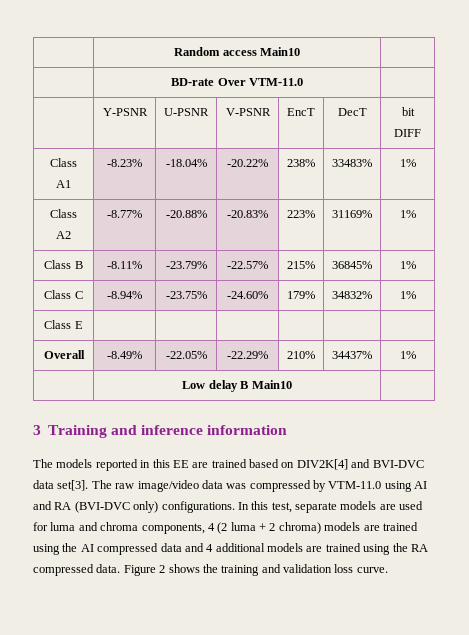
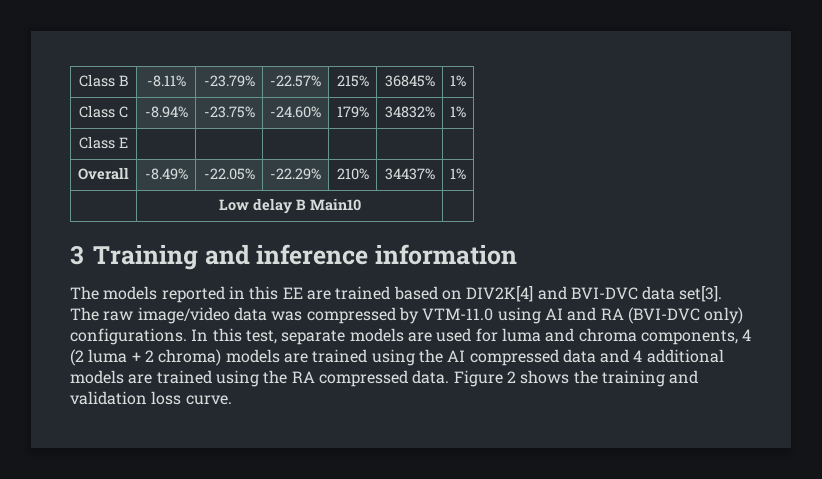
[174,47,300,56] [171,78,303,86] [102,108,148,116] [164,108,209,116] [225,108,271,116] [287,108,315,116] [337,108,367,116] [401,107,415,116] [394,129,421,137] [50,158,77,167] [56,180,71,188] [107,159,142,167] [165,159,207,167] [227,159,268,167] [287,159,315,167] [332,159,372,167] [399,159,416,167] [50,209,77,218] [56,231,71,239] [107,210,142,218] [165,210,207,218] [227,210,268,218] [287,210,315,218] [332,210,372,218] [399,210,416,218] | Random access Main10 | // | BD-rate Over VTM-11.0 | // | Y-PSNR | U-PSNR | V-PSNR | EncT | DecT | bit DIFF // Class A1 | -8.23% | -18.04% | -20.22% | 238% | 33483% | 1% // Class A2 | -8.77% | -20.88% | -20.83% | 223% | 31169% | 1% // -> (79, 80) none

